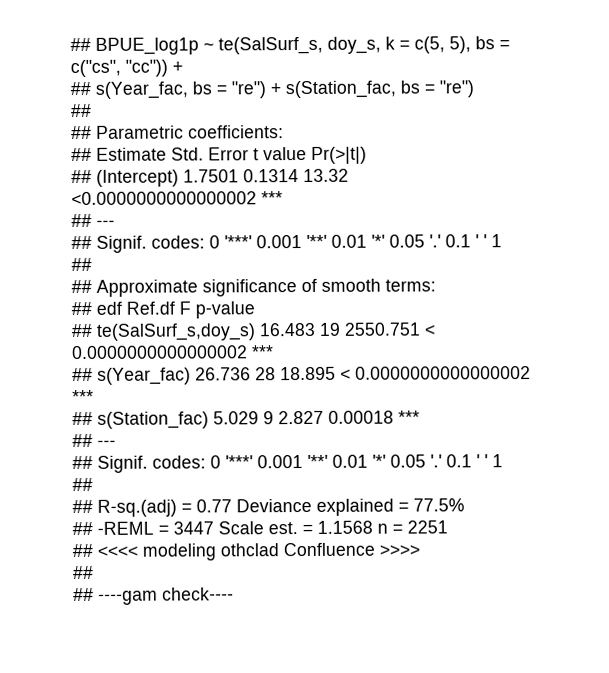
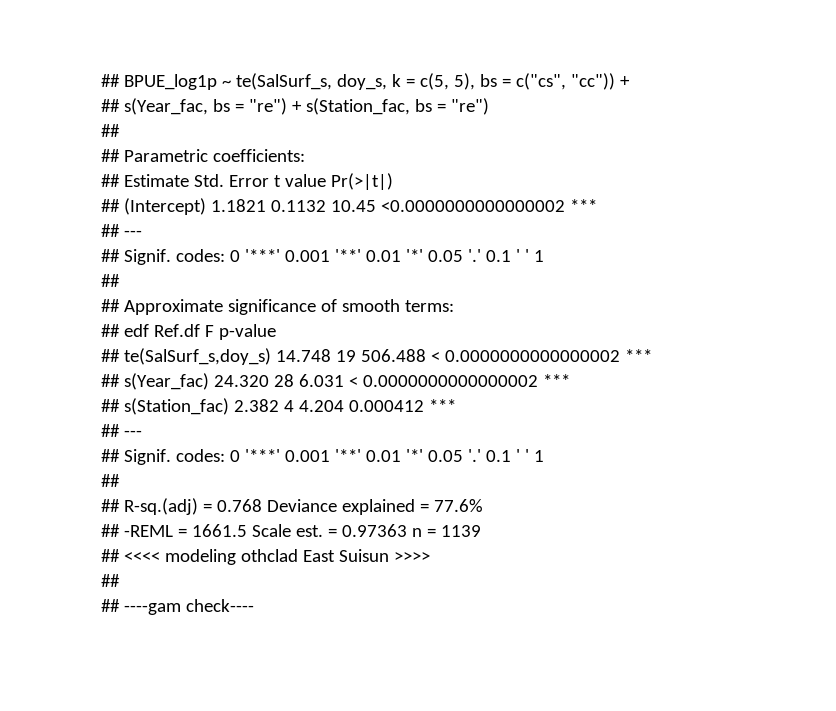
[183,168,349,183] 1.7501 0.1314 13.32 -> [210,199,376,212] 1.1821 0.1132 10.45
[259,322,420,337] 16.483 19 2550.751 -> [275,349,426,362] 14.748 19 506.488
[195,366,336,381] 26.736 28 18.895 -> [213,374,344,387] 24.320 28 6.031
[213,410,394,425] 5.029 9 2.827 0.00018 -> [233,399,424,412] 2.382 4 4.204 0.000412
[196,499,232,513] 0.77 -> [216,499,262,512] 0.768
[413,498,465,512] 77.5% -> [433,499,483,512] 77.6%
[173,521,214,535] 3447 -> [191,524,247,537] 1661.5
[317,520,373,534] 1.1568 -> [341,524,407,537] 0.97363
[407,520,448,534] 2251 -> [440,525,481,537] 1139
[283,542,375,557] Confluence -> [302,549,389,562] East Suisun

